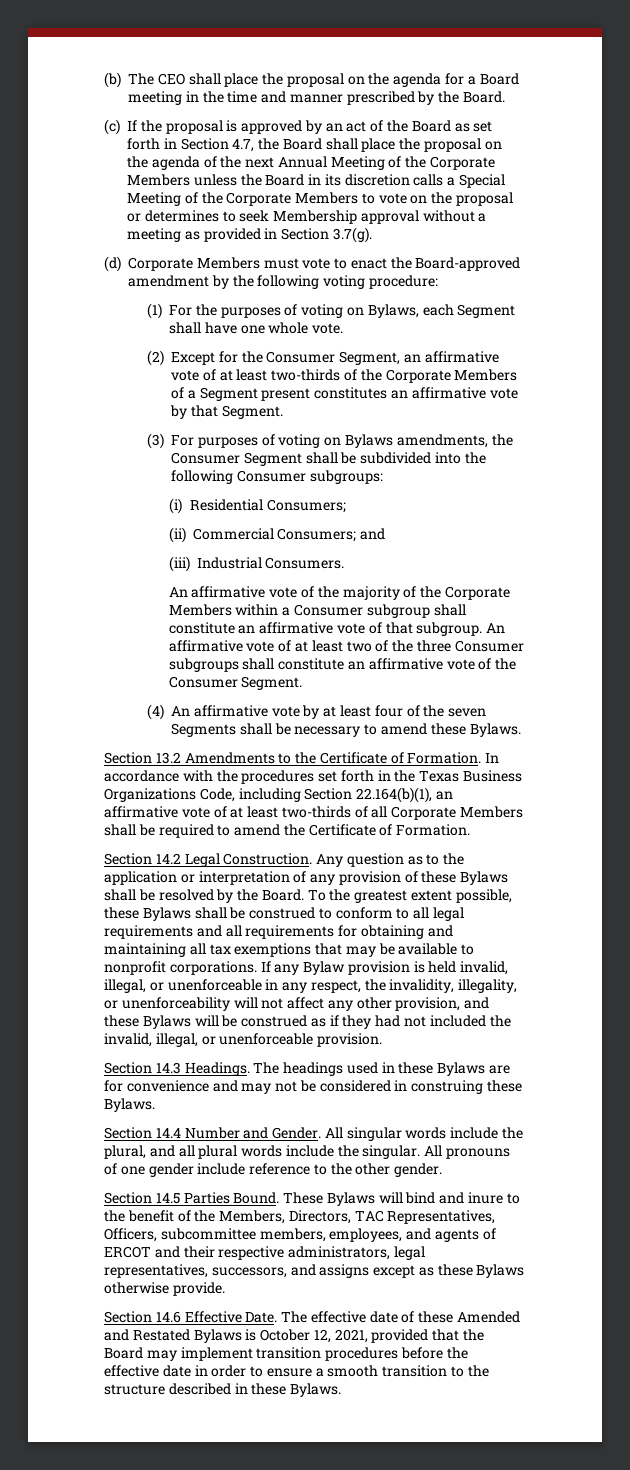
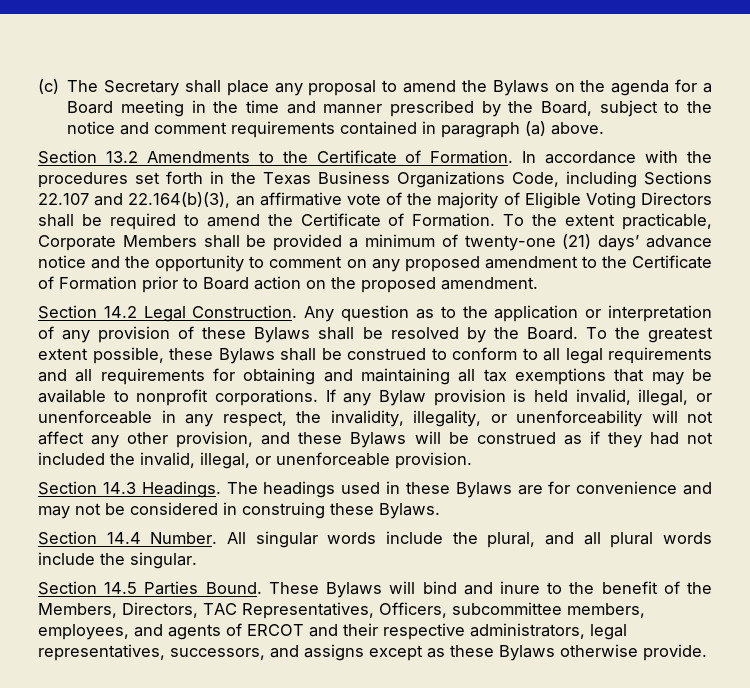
[104,72,344,88] (b) The CEO shall place the proposal -> [38,79,549,96] (c) The Secretary shall place any proposal to amend the Bylaws
[463,91,506,103] [104,119,493,135] [127,138,502,152] [127,156,496,170] [127,174,506,188] [127,192,514,206] [127,210,487,224] [127,227,372,243] [104,256,521,272] [128,275,438,289] [147,303,516,319] [169,322,344,334] [147,350,499,366] [171,369,518,383] [171,387,518,401] [170,405,283,419] [147,433,513,449] [171,452,486,466] [171,470,383,484] [168,498,346,514] [168,527,386,543] [168,556,345,572] [168,586,510,600] [168,604,466,618] [168,622,506,636] [168,640,524,652] [168,658,517,672] [168,676,303,690] [147,704,487,720] [171,723,521,737] Board. // (c) If the proposal is approved by an act of the Board as set forth in Section 4.7, the Board shall place the proposal on the agenda of the next Annual Meeting of the Corporate Members unless the Board in its discretion calls a Special Meeting of the Corporate Members to vote on the proposal or determines to seek Membership approval without a meeting as provided in Section 3.7(g). // (d) Corporate Members must vote to enact the Board-approved amendment by the following voting procedure: // (1) For the purposes of voting on Bylaws, each Segment shall have one whole vote. // (2) Except for the Consumer Segment, an affirmative vote of at least two-thirds of the Corporate Members of a Segment present constitutes an affirmative vote by that Segment. // (3) For purposes of voting on Bylaws amendments, the Consumer Segment shall be subdivided into the following Consumer subgroups: // (i) Residential Consumers; // (ii) Commercial Consumers; and // (iii) Industrial Consumers. // An affirmative vote of the majority of the Corporate Members within a Consumer subgroup shall constitute an affirmative vote of that subgroup. An affirmative vote of at least two of the three Consumer subgroups shall constitute an affirmative vote of the Consumer Segment. // (4) An affirmative vote by at least four of the seven Segments shall be necessary to amend these Bylaws. -> [540,100,712,117] [67,121,605,138] Board, subject to the notice and comment requirements contained in paragraph (a) above.
[304,787,453,803] [104,806,524,820] Section 22.164(b)(1), an affirmative vote of at least two-thirds of all Corporate Members -> [644,171,712,185] [38,192,712,209] Sections 22.107 and 22.164(b)(3), an affirmative vote of the majority of Eligible Voting Directors
(471, 830) none -> [503,213,712,230] [38,234,713,251] [38,255,713,272] [38,276,538,293] To the extent practicable, Corporate Members shall be provided a minimum of twenty-one (21) days’ advance notice and the opportunity to comment on any proposed amendment to the Certificate of Formation prior to Board action on the proposed amendment.
[184,1127,322,1139] Number and Gender. -> [150,532,218,544] Number.
[424,1145,511,1159] [104,1163,443,1177] All pronouns of one gender include reference to the other gender. -> (197, 560) none
[104,1311,521,1323] [104,1329,485,1343] [104,1347,468,1361] [104,1365,489,1377] [104,1383,342,1397] // Section 14.6 Effective Date. The effective date of these Amended and Restated Bylaws is October 12, 2021, provided that the Board may implement transition procedures before the effective date in order to ensure a smooth transition to the structure described in these Bylaws. -> (707, 652) none

